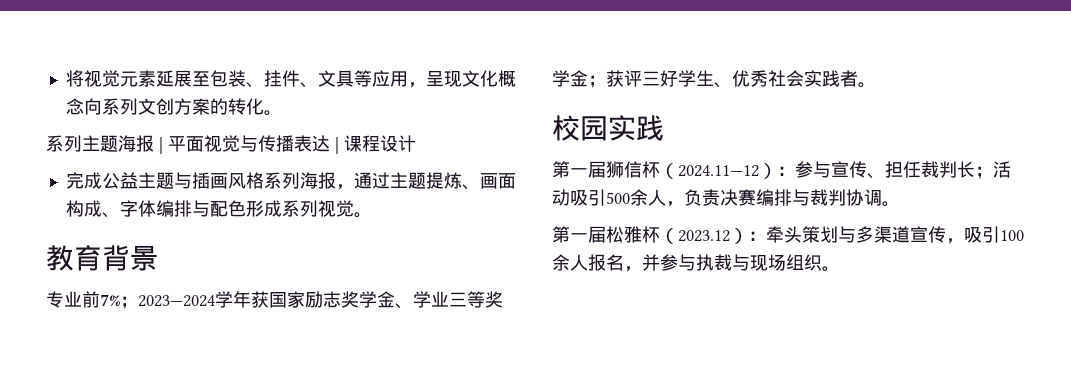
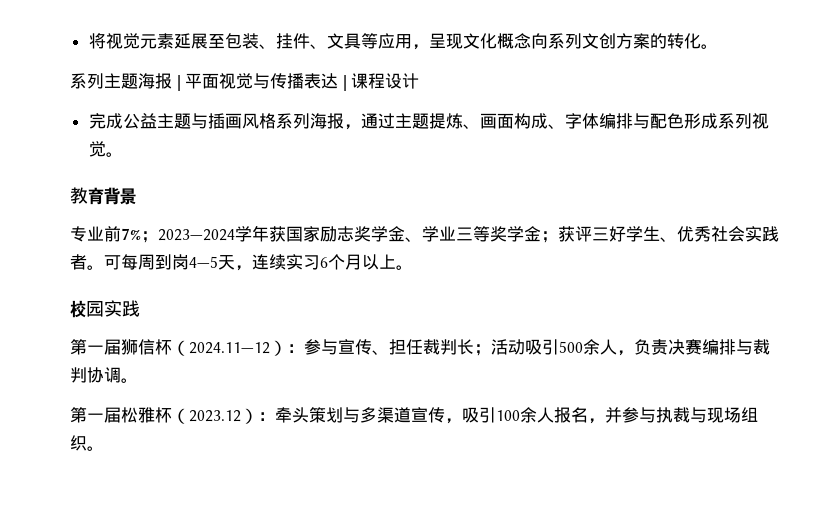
(876, 85) none -> [104,254,413,271] 可每周到岗4—5天，连续实习6个月以上。

